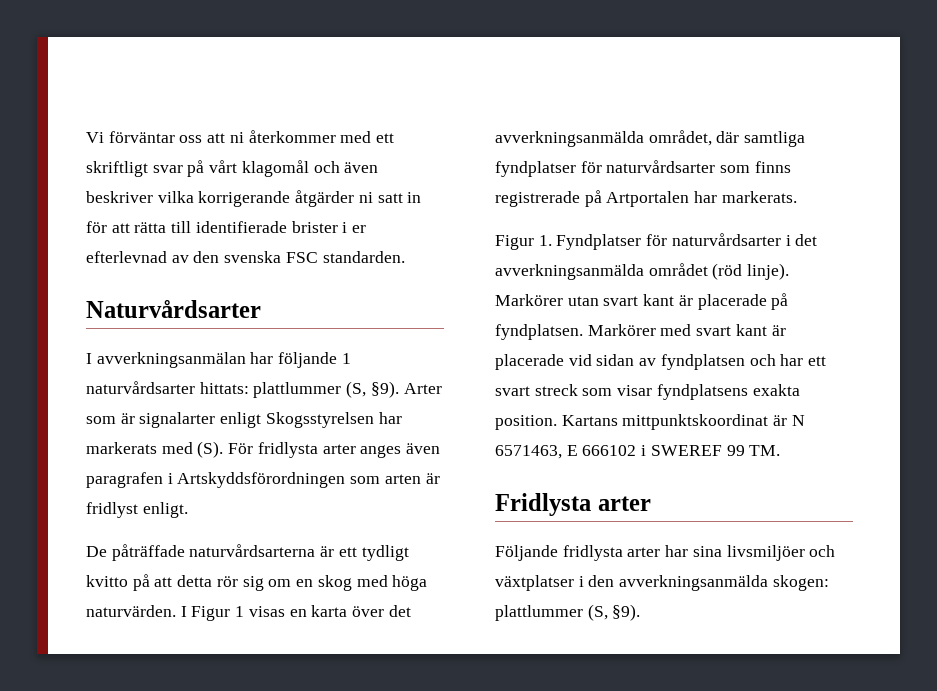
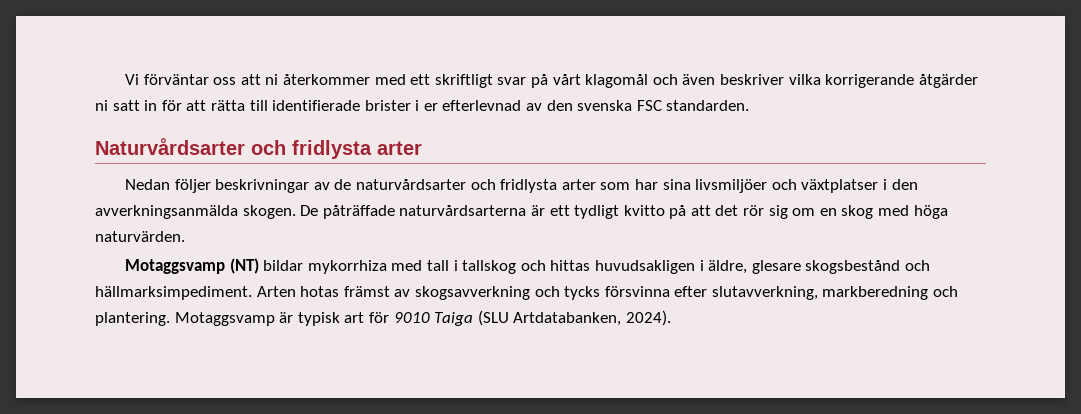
[86,352,351,368] [86,381,442,398] [86,412,402,428] [86,441,441,458] [86,472,440,488] [86,502,188,518] // I avverkningsanmälan har följande 1 naturvårdsarter hittats: plattlummer (S, §9). Arter som är signalarter enligt Skogsstyrelsen har markerats med (S). För fridlysta arter anges även paragrafen i Artskyddsförordningen som arten är fridlyst enligt. // -> [251,140,422,159] [125,179,918,193] [95,205,296,219] och fridlysta arter // Nedan följer beskrivningar av de naturvårdsarter och fridlysta arter som har sina livsmiljöer och växtplatser i den avverkningsanmälda skogen.
[177,575,213,587] detta -> [715,205,739,216] det
[180,605,411,621] [495,130,806,147] [495,160,791,177] [495,190,797,207] [495,233,818,250] [495,263,790,280] [495,293,789,310] [495,324,786,340] [495,354,827,370] [495,384,800,400] [495,414,805,430] [495,445,781,459] [495,493,651,516] [495,545,836,561] [495,575,829,591] [495,604,641,621] I Figur 1 visas en karta över det avverkningsanmälda området, där samtliga fyndplatser för naturvårdsarter som finns registrerade på Artportalen har markerats. // Figur 1. Fyndplatser för naturvårdsarter i det avverkningsanmälda området (röd linje). Markörer utan svart kant är placerade på fyndplatsen. Markörer med svart kant är placerade vid sidan av fyndplatsen och har ett svart streck som visar fyndplatsens exakta position. Kartans mittpunktskoordinat är N 6571463, E 666102 i SWEREF 99 TM. // Fridlysta arter // Följande fridlysta arter har sina livsmiljöer och växtplatser i den avverkningsanmälda skogen: plattlummer (S, §9). -> [125,258,930,274] [95,286,959,300] [95,310,671,326] // Motaggsvamp (NT) bildar mykorrhiza med tall i tallskog och hittas huvudsakligen i äldre, glesare skogsbestånd och hällmarksimpediment. Arten hotas främst av skogsavverkning och tycks försvinna efter slutavverkning, markberedning och plantering. Motaggsvamp är typisk art för 9010 Taiga (SLU Artdatabanken, 2024).

